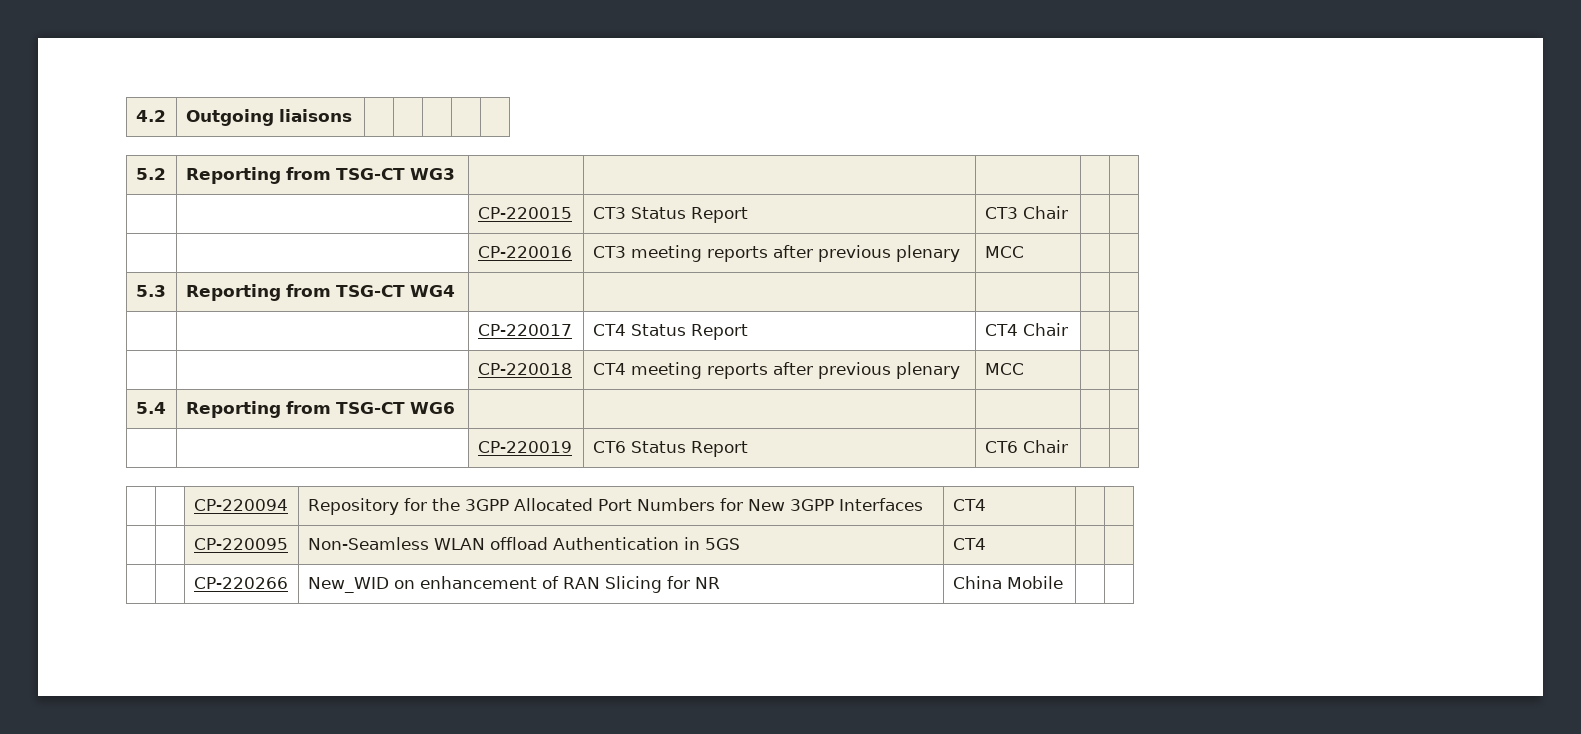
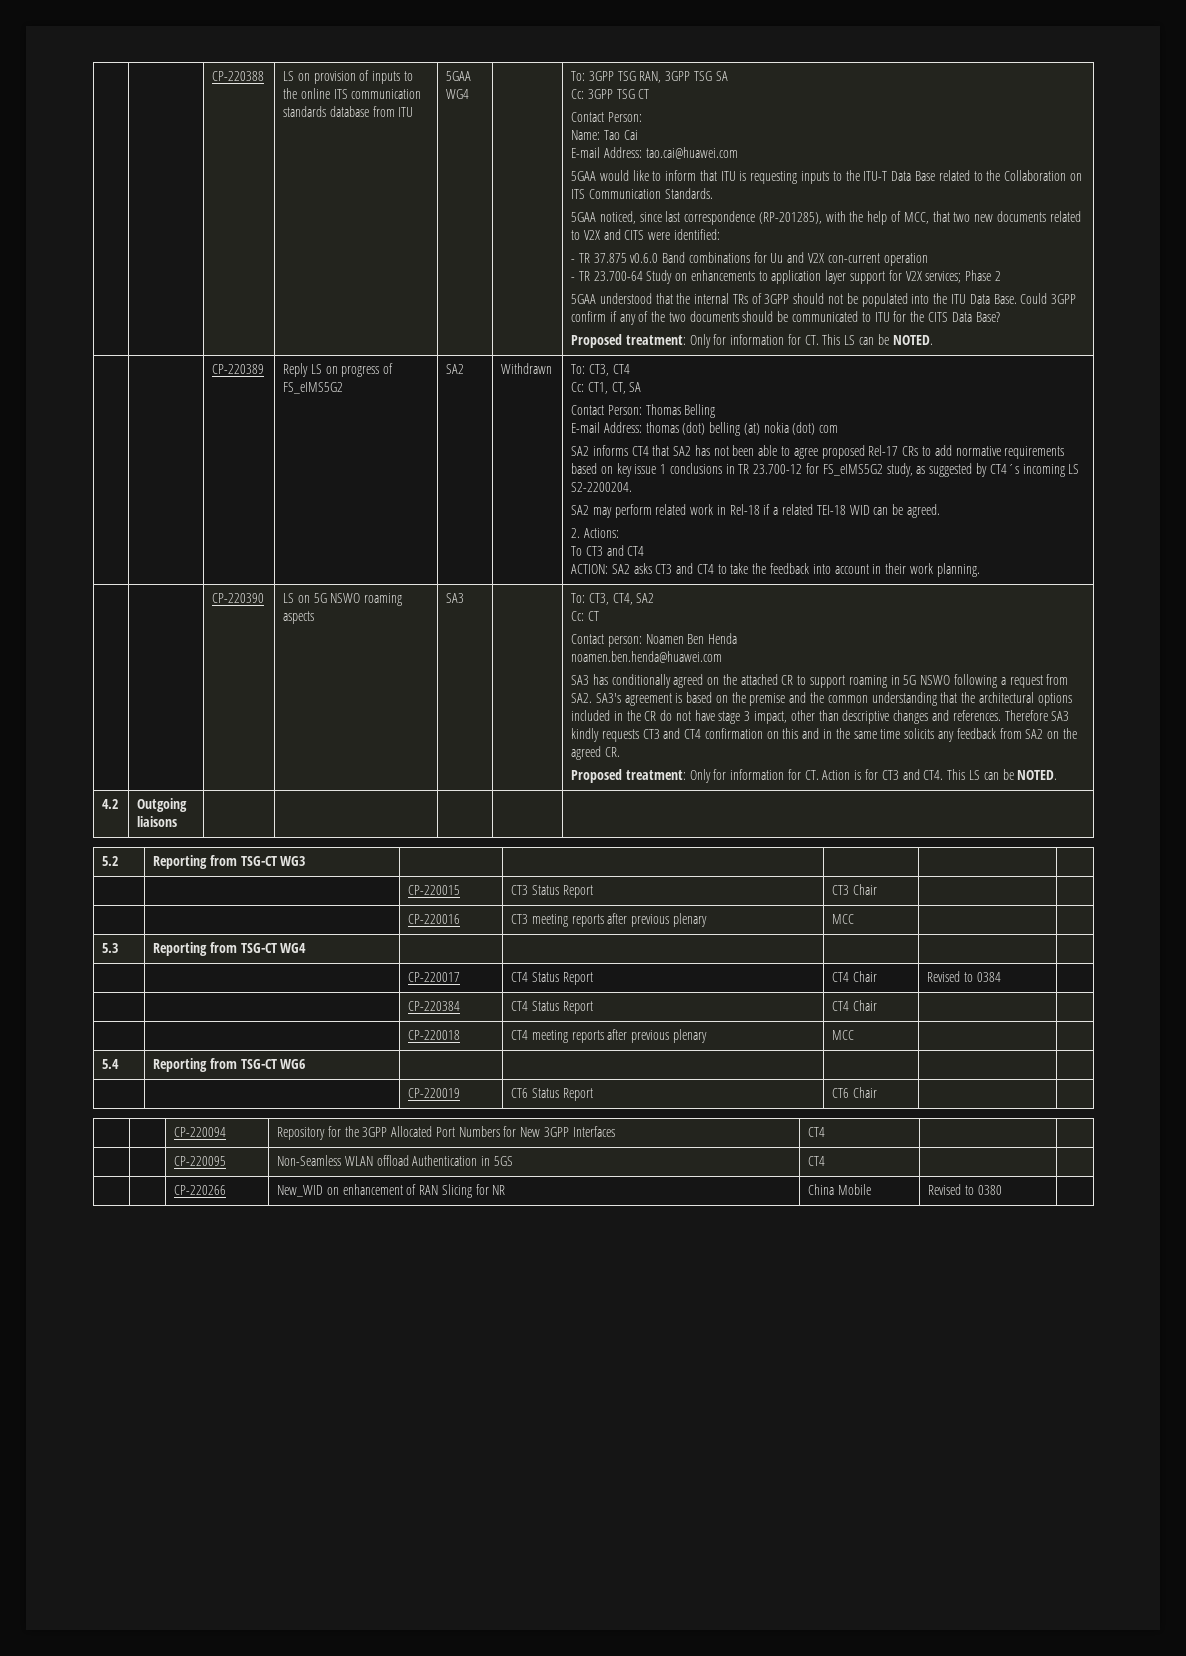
(135, 116) none -> [212,71,265,81] [283,70,413,84] [283,88,422,99] [283,106,414,117] [446,71,472,81] [446,89,470,99] [571,71,728,83] [571,89,650,99] [571,112,642,122] [571,130,638,140] [571,147,738,159] [571,170,1082,184] [571,188,713,199] [571,211,1081,225] [571,229,720,240] [571,252,928,266] [571,270,1001,284] [571,293,1077,307] [571,311,1000,325] [571,334,933,348] [212,364,265,374] [283,363,394,377] [283,382,344,394] [446,364,465,374] [501,363,553,374] [571,364,630,376] [571,382,642,394] [571,404,716,418] [571,422,839,436] [571,445,1065,459] [571,463,1080,477] [571,482,633,492] [571,504,940,518] [571,528,619,538] [571,545,645,556] [571,563,980,577] [212,593,265,603] [283,593,403,606] [283,611,315,624] [446,593,465,603] [571,593,655,605] [571,611,599,621] [571,633,738,647] [571,651,723,663] [571,674,1069,688] [571,692,1072,706] [571,710,1070,724] [571,728,1077,742] [571,746,620,760] [571,769,1058,783] | | CP-220388 | LS on provision of inputs to the online ITS communication standards database from ITU | 5GAA WG4 | | To: 3GPP TSG RAN, 3GPP TSG SA // Cc: 3GPP TSG CT // Contact Person: // Name: Tao Cai // E-mail Address: tao.cai@huawei.com // 5GAA would like to inform that ITU is requesting inputs to the ITU-T Data Base related to the Collaboration on ITS Communication Standards. // 5GAA noticed, since last correspondence (RP-201285), with the help of MCC, that two new documents related to V2X and CITS were identified: // - TR 37.875 v0.6.0 Band combinations for Uu and V2X con-current operation // - TR 23.700-64 Study on enhancements to application layer support for V2X services; Phase 2 // 5GAA understood that the internal TRs of 3GPP should not be populated into the ITU Data Base. Could 3GPP confirm if any of the two documents should be communicated to ITU for the CITS Data Base? // Proposed treatment: Only for information for CT. This LS can be NOTED. // | | CP-220389 | Reply LS on progress of FS_eIMS5G2 | SA2 | Withdrawn | To: CT3, CT4 // Cc: CT1, CT, SA // Contact Person: Thomas Belling // E-mail Address: thomas (dot) belling (at) nokia (dot) com // SA2 informs CT4 that SA2 has not been able to agree proposed Rel-17 CRs to add normative requirements based on key issue 1 conclusions in TR 23.700-12 for FS_eIMS5G2 study, as suggested by CT4´s incoming LS S2-2200204. // SA2 may perform related work in Rel-18 if a related TEI-18 WID can be agreed. // 2. Actions: // To CT3 and CT4 // ACTION: SA2 asks CT3 and CT4 to take the feedback into account in their work planning. // | | CP-220390 | LS on 5G NSWO roaming aspects | SA3 | | To: CT3, CT4, SA2 // Cc: CT // Contact person: Noamen Ben Henda // noamen.ben.henda@huawei.com // SA3 has conditionally agreed on the attached CR to support roaming in 5G NSWO following a request from SA2. SA3's agreement is based on the premise and the common understanding that the architectural options included in the CR do not have stage 3 impact, other than descriptive changes and references. Therefore SA3 kindly requests CT3 and CT4 confirmation on this and in the same time solicits any feedback from SA2 on the agreed CR. // Proposed treatment: Only for information for CT. Action is for CT3 and CT4. This LS can be NOTED. //
(1068, 329) none -> [927,971,1001,982] [408,1001,461,1011] [511,1001,593,1014] [832,1000,877,1011] | Revised to 0384 | // | | CP-220384 | CT4 Status Report | CT4 Chair
(1063, 582) none -> [928,1184,1002,1195] Revised to 0380

